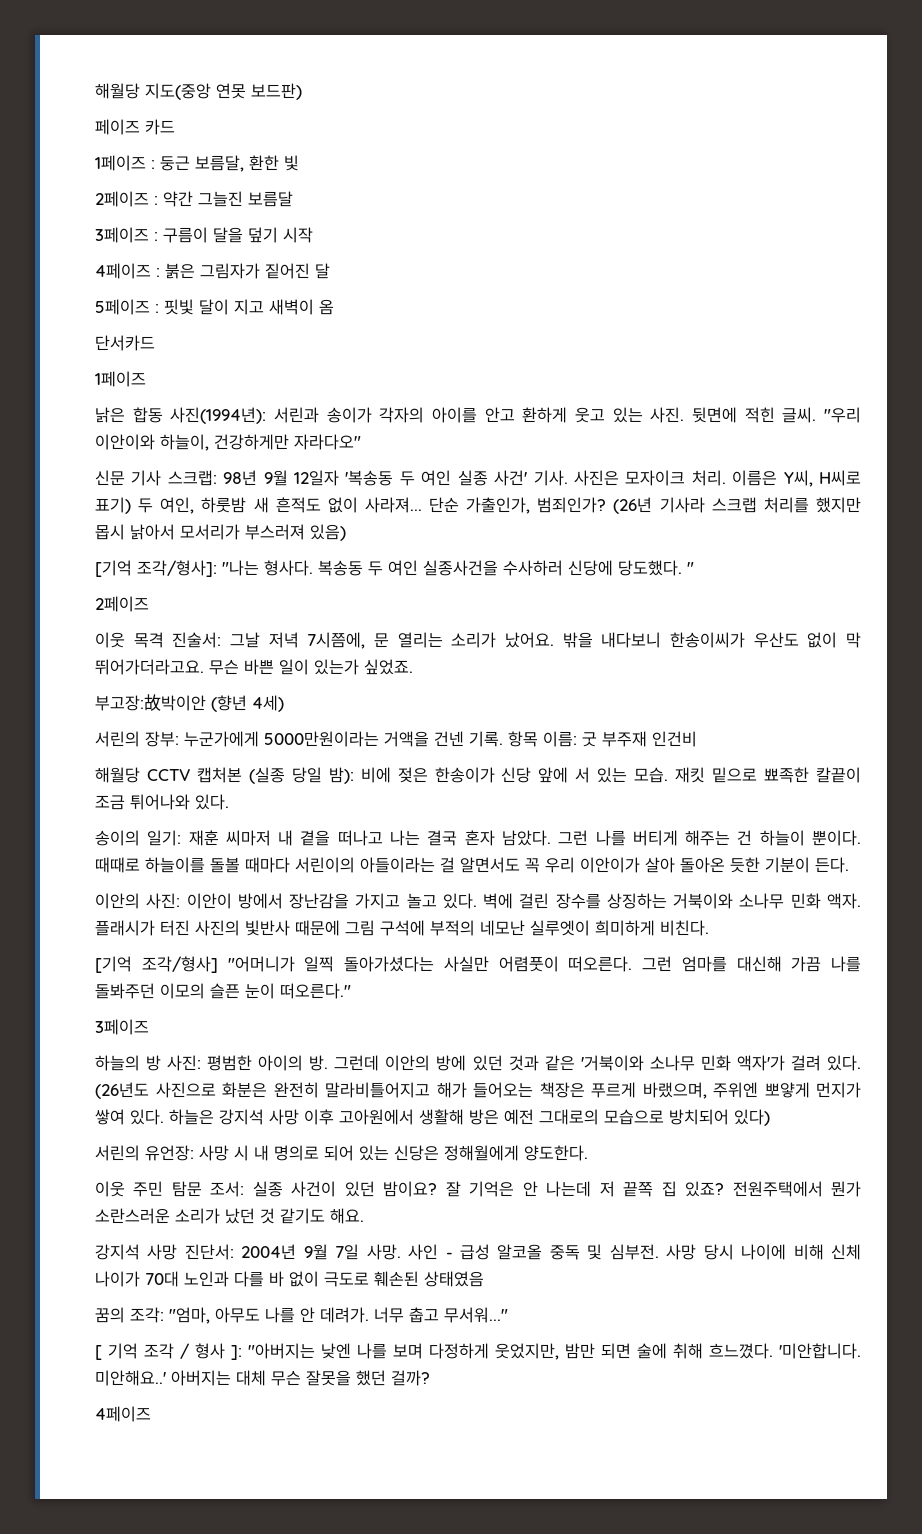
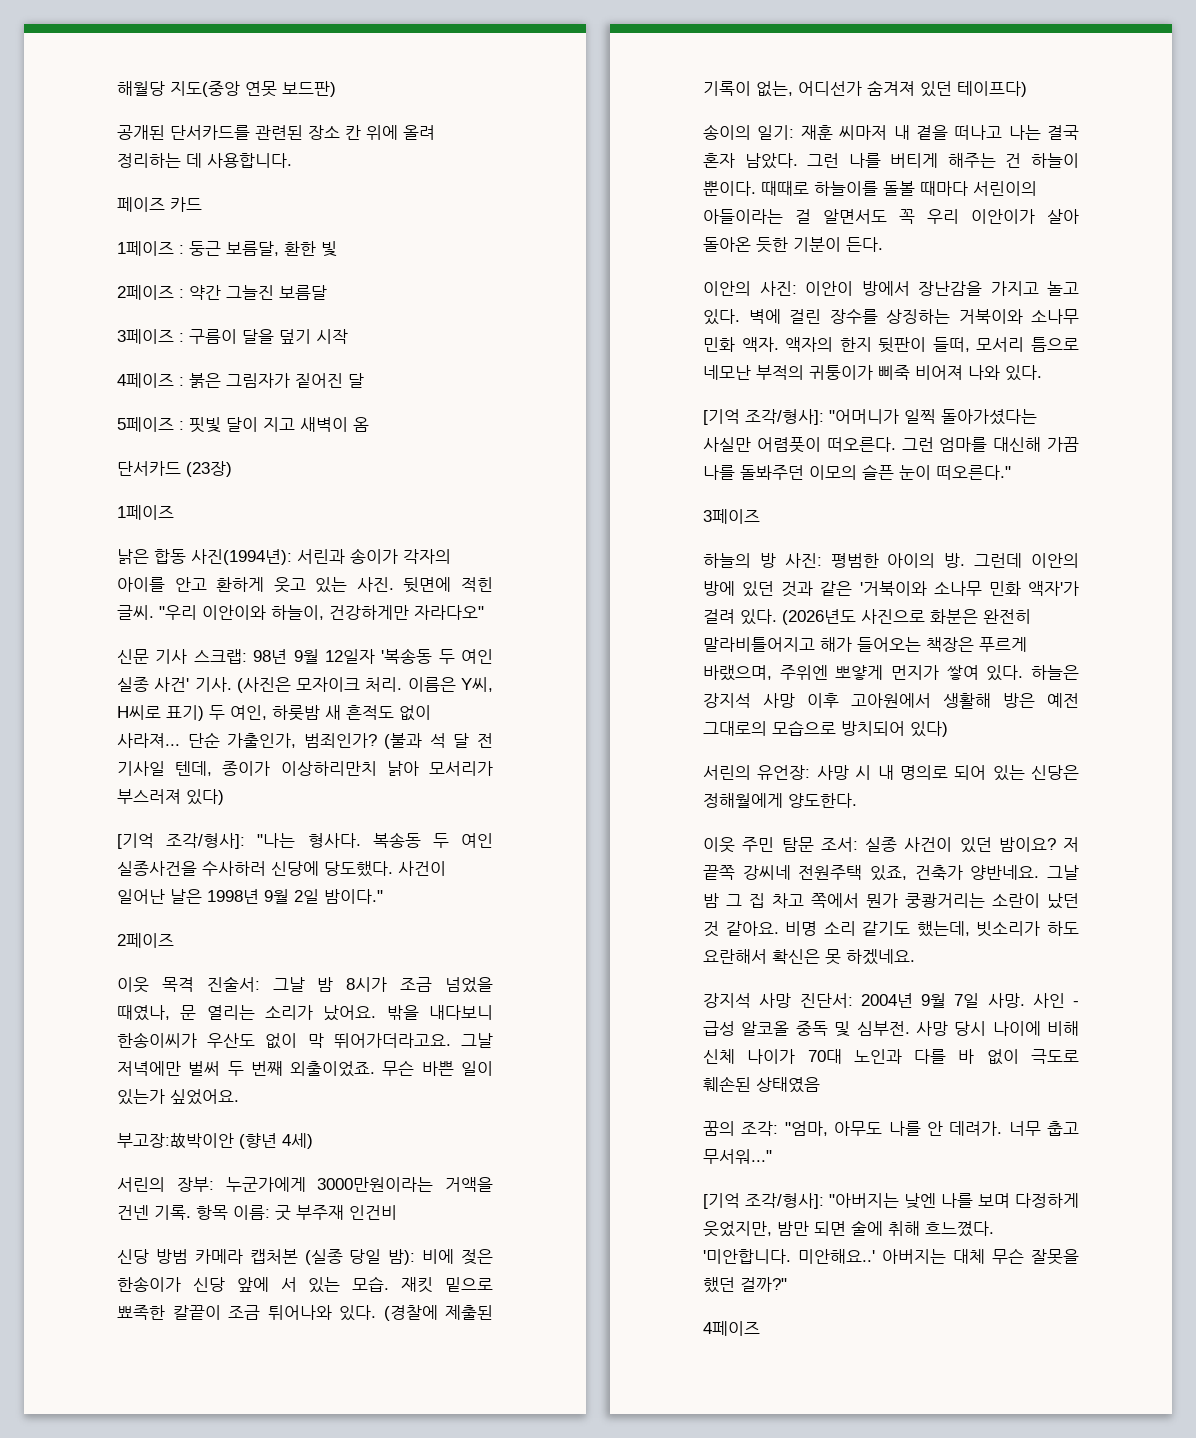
(302, 91) none -> [117,125,435,140] [117,153,292,168] // 공개된 단서카드를 관련된 장소 칸 위에 올려 정리하는 데 사용합니다.
(155, 343) none -> [186,461,232,477] (23장)
[573,470,619,486] 사진은 -> [236,677,291,693] (사진은
[613,497,861,514] [95,524,175,540] (26년 기사라 스크랩 처리를 했지만 몹시 낡아서 -> [384,733,493,749] [117,761,419,776] (불과 석 달 전 기사일 텐데, 종이가 이상하리만치 낡아
[310,524,346,541] 있음) -> [186,789,224,805] 있다)
[687,562,694,574] " -> [398,861,446,876] [117,889,383,904] 사건이 일어난 날은 1998년 9월 2일 밤이다."
[268,632,366,649] 저녁 7시쯤에, -> [317,977,493,993] [117,1005,170,1021] 밤 8시가 조금 넘었을 때였나,
(204, 667) none -> [460,1033,493,1048] [117,1061,376,1077] 그날 저녁에만 벌써 두 번째 외출이었죠.
[364,659,413,675] 싶었죠. -> [170,1089,239,1105] 싶었어요.
[264,731,379,747] 5000만원이라는 -> [317,1177,434,1192] 3000만원이라는
[95,767,190,783] 해월당 CCTV -> [117,1249,243,1264] 신당 방범 카메라
(229, 802) none -> [383,1305,493,1321] [703,80,1027,97] (경찰에 제출된 기록이 없는, 어디선가 숨겨져 있던 테이프다)
[95,920,709,936] [95,956,218,973] 플래시가 터진 사진의 빛반사 때문에 그림 구석에 부적의 네모난 실루엣이 희미하게 비친다. // [기억 조각/형사] -> [785,337,1079,353] [703,365,1042,381] [703,409,824,425] 액자의 한지 뒷판이 들떠, 모서리 틈으로 네모난 부적의 귀퉁이가 삐죽 비어져 나와 있다. // [기억 조각/형사]:
[95,1082,149,1099] (26년도 -> [782,609,856,625] (2026년도
[445,1181,862,1197] [95,1208,364,1224] 잘 기억은 안 나는데 저 끝쪽 집 있죠? 전원주택에서 뭔가 소란스러운 소리가 났던 것 같기도 해요. -> [1063,837,1079,852] [703,865,1079,881] [703,893,1079,909] [703,921,1079,937] [703,949,915,965] 저 끝쪽 강씨네 전원주택 있죠, 건축가 양반네요. 그날 밤 그 집 차고 쪽에서 뭔가 쿵쾅거리는 소란이 났던 것 같아요. 비명 소리 같기도 했는데, 빗소리가 하도 요란해서 확신은 못 하겠네요.
[95,1343,242,1360] [ 기억 조각 / 형사 ]: -> [703,1193,824,1209] [기억 조각/형사]:
[391,1370,430,1386] 걸까? -> [740,1277,787,1292] 걸까?"

